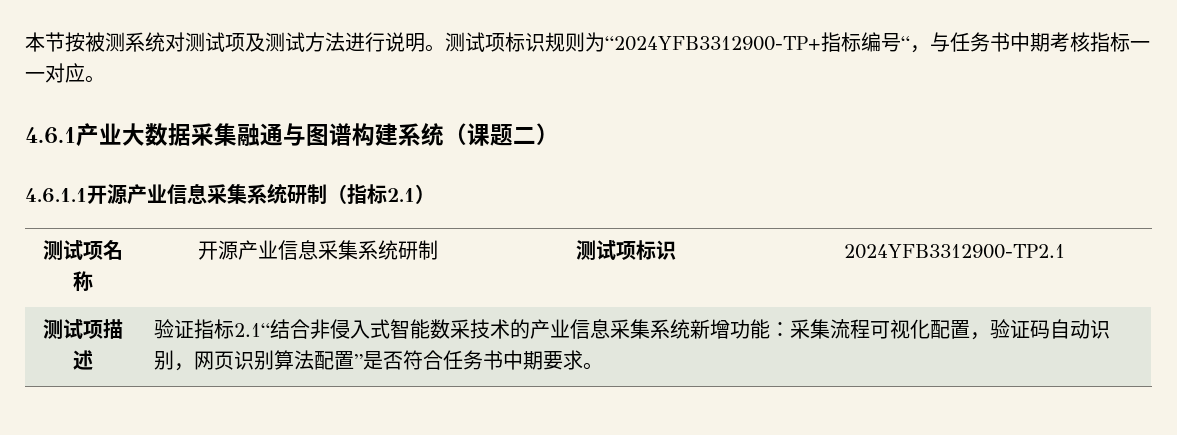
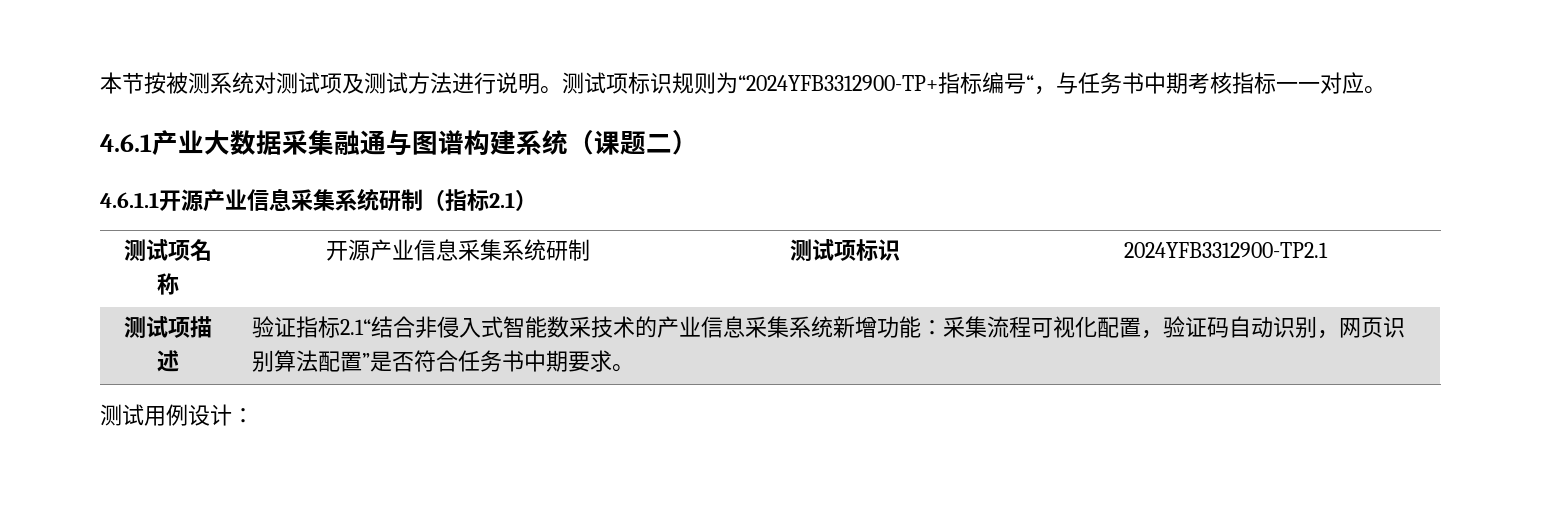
(603, 366) none -> [100,404,254,426] // 测试用例设计：

